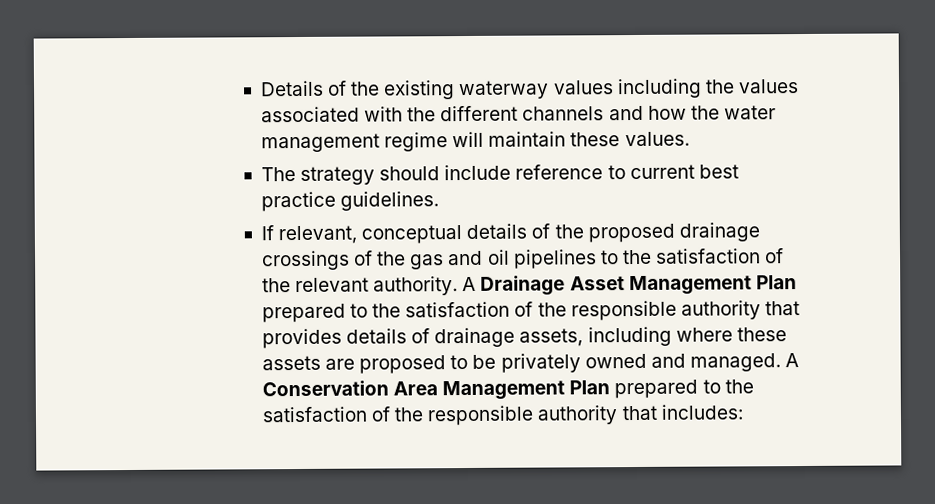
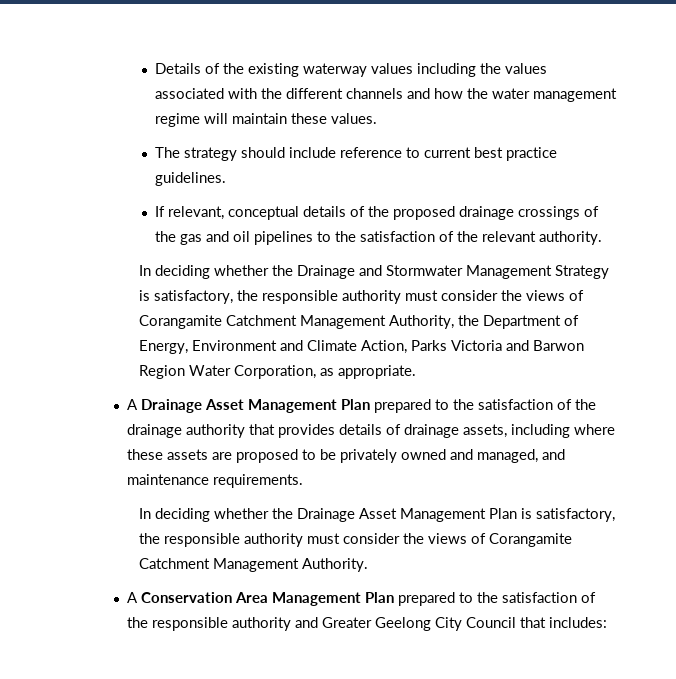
(459, 286) none -> [138,265,609,279] [138,290,584,304] [138,315,579,329] [138,340,584,354] [138,365,416,379] // In deciding whether the Drainage and Stormwater Management Strategy is satisfactory, the responsible authority must consider the views of Corangamite Catchment Management Authority, the Department of Energy, Environment and Climate Action, Parks Victoria and Barwon Region Water Corporation, as appropriate. //
[570,300,677,321] responsible -> [127,424,183,438] drainage
[689,353,781,372] managed. -> [477,449,566,463] [127,474,304,488] [138,508,615,522] [138,533,572,547] [138,558,368,572] managed, and maintenance requirements. // In deciding whether the Drainage Asset Management Plan is satisfactory, the responsible authority must consider the views of Corangamite Catchment Management Authority. //
(619, 415) none -> [295,617,517,631] and Greater Geelong City Council

